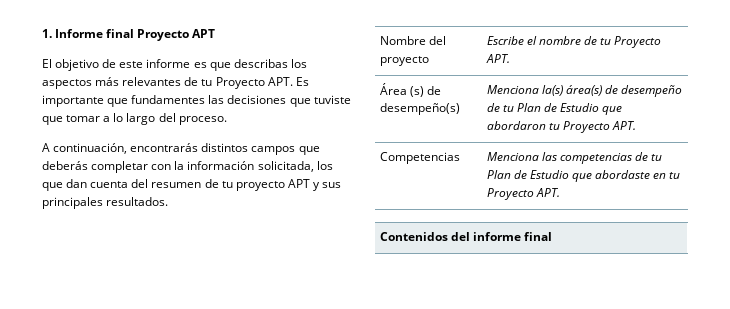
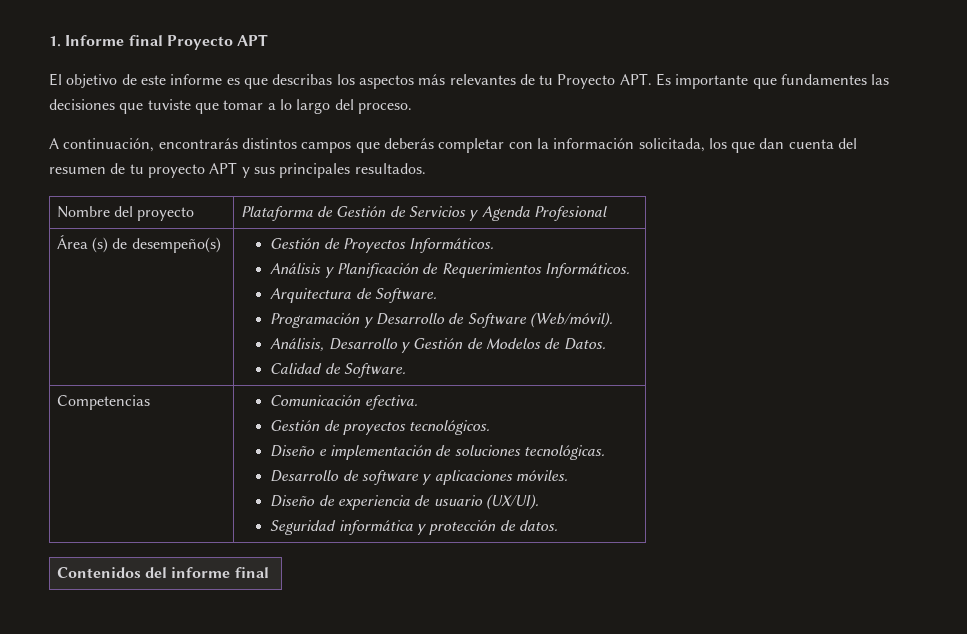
[486,36,662,48] [485,54,510,63] [379,83,441,97] [379,103,460,115] [486,85,683,97] [486,103,623,115] [486,121,636,133] [379,152,460,164] [486,152,663,164] [486,170,681,182] [486,188,560,200] Escribe el nombre de tu Proyecto APT. // Área (s) de desempeño(s) | Menciona la(s) área(s) de desempeño de tu Plan de Estudio que abordaron tu Proyecto APT. // Competencias | Menciona las competencias de tu Plan de Estudio que abordaste en tu Proyecto APT. -> [240,206,608,221] [56,235,221,253] [270,238,495,253] [270,263,630,278] [270,288,438,303] [270,312,613,328] [270,338,606,353] [270,363,407,378] [56,395,150,410] [270,395,418,410] [270,420,491,435] [270,445,605,460] [270,470,568,485] [270,494,539,510] [270,520,558,535] Plataforma de Gestión de Servicios y Agenda Profesional // Área (s) de desempeño(s) | Gestión de Proyectos Informáticos. // Análisis y Planificación de Requerimientos Informáticos. // Arquitectura de Software. // Programación y Desarrollo de Software (Web/móvil). // Análisis, Desarrollo y Gestión de Modelos de Datos. // Calidad de Software. // Competencias | Comunicación efectiva. // Gestión de proyectos tecnológicos. // Diseño e implementación de soluciones tecnológicas. // Desarrollo de software y aplicaciones móviles. // Diseño de experiencia de usuario (UX/UI). // Seguridad informática y protección de datos.

